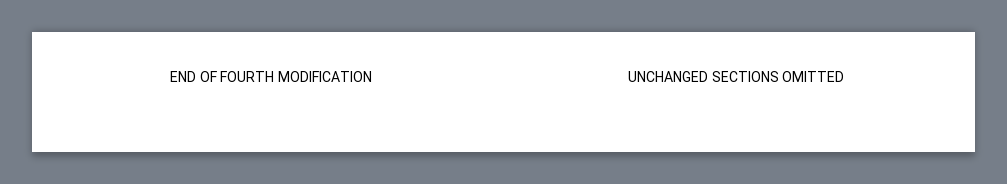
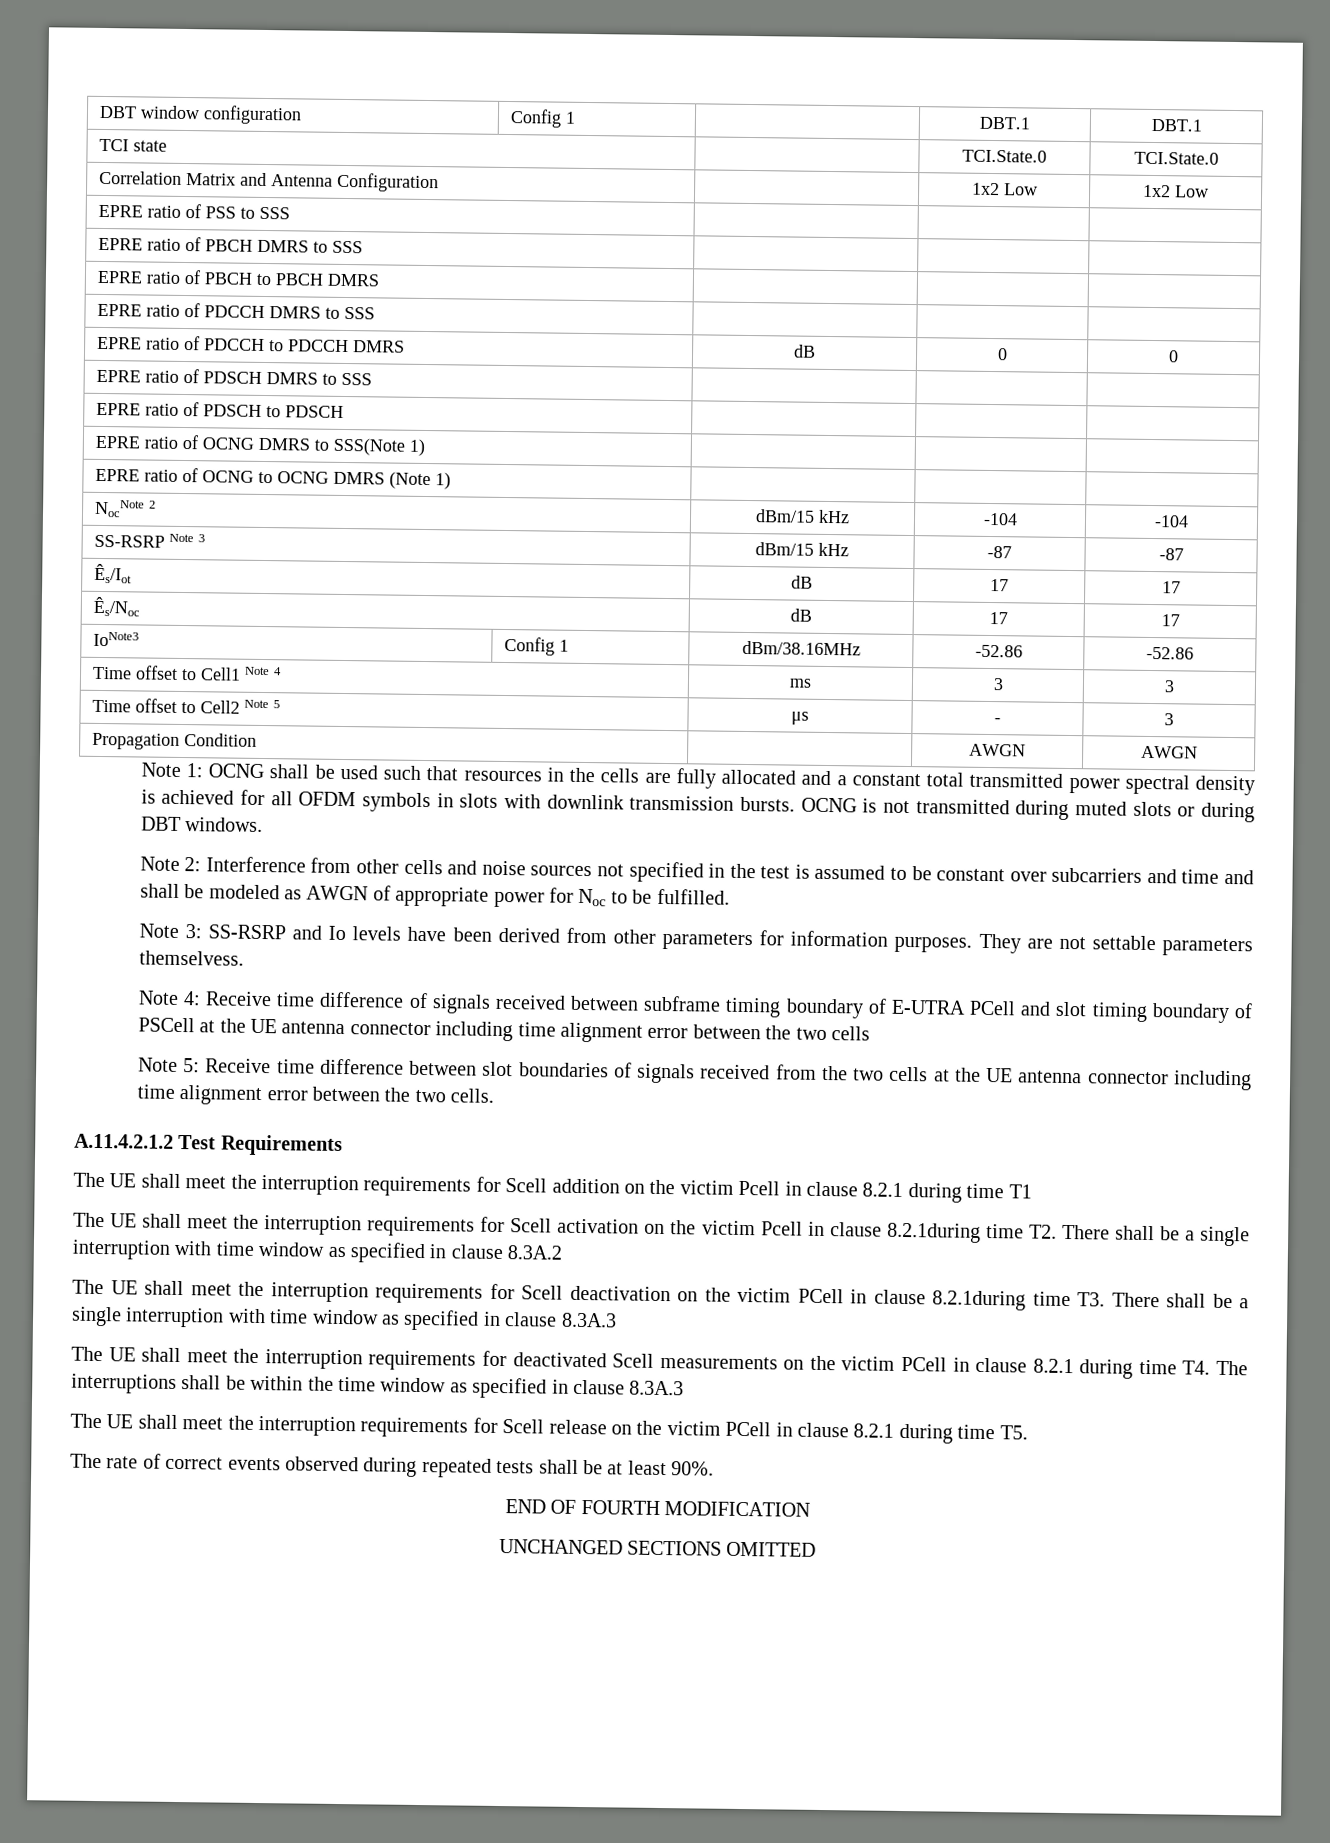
(169, 76) none -> [98,105,302,125] [509,109,576,128] [979,116,1030,130] [1150,118,1202,132] [98,138,167,152] [962,149,1047,163] [1133,151,1219,165] [98,170,439,193] [971,182,1038,196] [1143,184,1209,198] [97,203,290,220] [97,236,363,254] [96,269,379,287] [96,302,375,320] [96,335,405,353] [793,344,816,358] [996,348,1008,361] [1168,350,1179,363] [95,368,372,386] [95,401,344,418] [94,434,425,456] [94,467,451,490] [93,499,156,518] [755,509,850,524] [982,512,1018,526] [1154,515,1189,528] [93,533,205,548] [755,542,849,557] [987,545,1012,559] [1158,548,1184,561] [93,563,132,584] [791,575,813,589] [990,579,1009,592] [1161,581,1181,594] [92,596,140,617] [790,608,812,622] [989,612,1008,625] [1160,614,1180,627] [92,631,139,647] [503,636,569,656] [741,640,861,656] [974,644,1023,658] [1146,646,1194,660] [91,665,282,681] [789,678,812,688] [992,678,1004,691] [1164,680,1175,693] [91,698,280,714] [791,711,809,725] [994,718,1001,724] [1164,713,1174,726] [91,732,257,750] [969,743,1026,757] [1140,745,1198,759] [140,762,1255,796] [140,789,1256,823] [140,816,264,833] [139,856,1255,885] [139,883,730,908] [138,923,1254,957] [138,950,244,966] [137,990,1253,1023] [137,1017,870,1043] [137,1057,1252,1091] [136,1084,495,1106] [74,1133,343,1157] [73,1172,1032,1203] [73,1212,1251,1247] [72,1239,563,1264] [72,1279,1249,1311] [71,1306,617,1331] [71,1346,1248,1379] [71,1373,685,1399] [70,1413,1028,1444] [70,1453,715,1478] DBT window configuration | Config 1 | | DBT.1 | DBT.1 // TCI state | | TCI.State.0 | TCI.State.0 // Correlation Matrix and Antenna Configuration | | 1x2 Low | 1x2 Low // EPRE ratio of PSS to SSS | | | // EPRE ratio of PBCH DMRS to SSS | | | // EPRE ratio of PBCH to PBCH DMRS | | | // EPRE ratio of PDCCH DMRS to SSS | | | // EPRE ratio of PDCCH to PDCCH DMRS | dB | 0 | 0 // EPRE ratio of PDSCH DMRS to SSS | | | // EPRE ratio of PDSCH to PDSCH | | | // EPRE ratio of OCNG DMRS to SSS(Note 1) | | | // EPRE ratio of OCNG to OCNG DMRS (Note 1) | | | // NocNote 2 | dBm/15 kHz | -104 | -104 // SS-RSRP Note 3 | dBm/15 kHz | -87 | -87 // Ês/Iot | dB | 17 | 17 // Ês/Noc | dB | 17 | 17 // IoNote3 | Config 1 | dBm/38.16MHz | -52.86 | -52.86 // Time offset to Cell1 Note 4 | ms | 3 | 3 // Time offset to Cell2 Note 5 | μs | - | 3 // Propagation Condition | | AWGN | AWGN // Note 1: OCNG shall be used such that resources in the cells are fully allocated and a constant total transmitted power spectral density is achieved for all OFDM symbols in slots with downlink transmission bursts. OCNG is not transmitted during muted slots or during DBT windows. // Note 2: Interference from other cells and noise sources not specified in the test is assumed to be constant over subcarriers and time and shall be modeled as AWGN of appropriate power for Noc to be fulfilled. // Note 3: SS-RSRP and Io levels have been derived from other parameters for information purposes. They are not settable parameters themselvess. // Note 4: Receive time difference of signals received between subframe timing boundary of E-UTRA PCell and slot timing boundary of PSCell at the UE antenna connector including time alignment error between the two cells // Note 5: Receive time difference between slot boundaries of signals received from the two cells at the UE antenna connector including time alignment error between the two cells. // A.11.4.2.1.2 Test Requirements // The UE shall meet the interruption requirements for Scell addition on the victim Pcell in clause 8.2.1 during time T1 // The UE shall meet the interruption requirements for Scell activation on the victim Pcell in clause 8.2.1during time T2. There shall be a single interruption with time window as specified in clause 8.3A.2 // The UE shall meet the interruption requirements for Scell deactivation on the victim PCell in clause 8.2.1during time T3. There shall be a single interruption with time window as specified in clause 8.3A.3 // The UE shall meet the interruption requirements for deactivated Scell measurements on the victim PCell in clause 8.2.1 during time T4. The interruptions shall be within the time window as specified in clause 8.3A.3 // The UE shall meet the interruption requirements for Scell release on the victim PCell in clause 8.2.1 during time T5. // The rate of correct events observed during repeated tests shall be at least 90%. //

